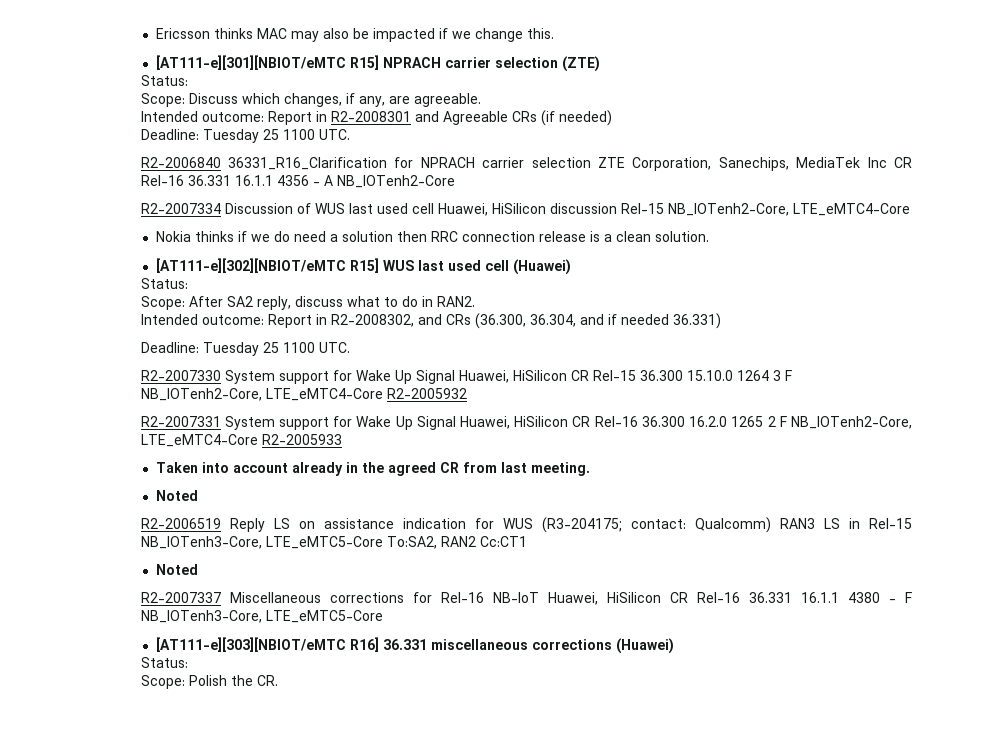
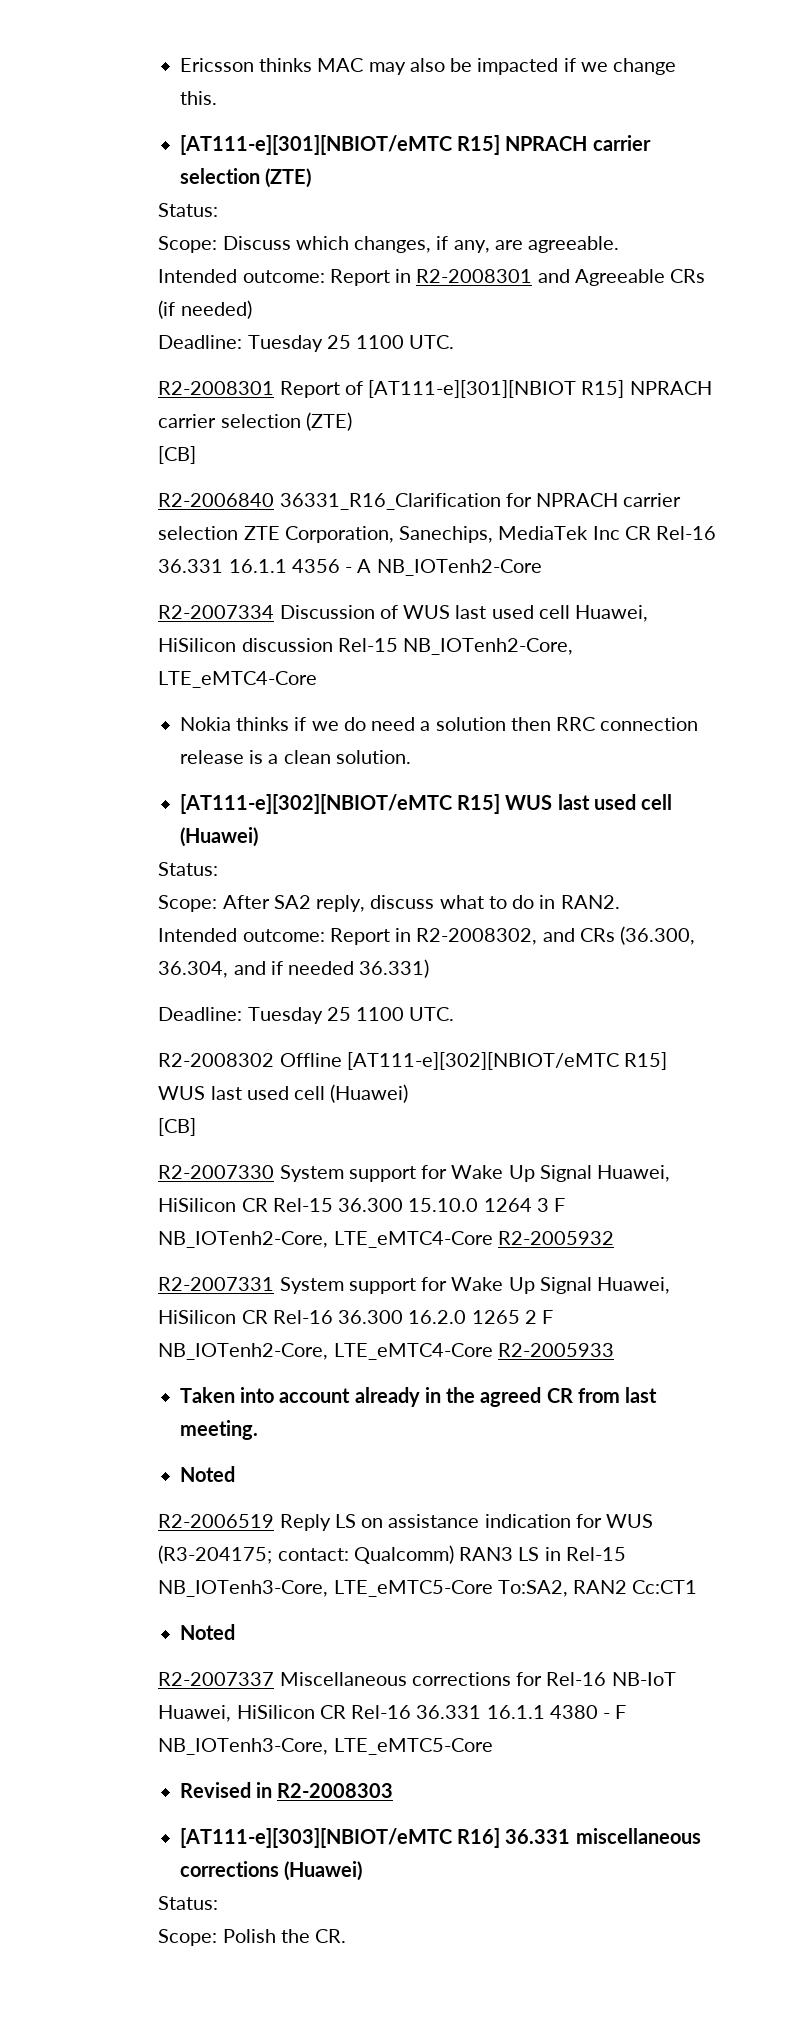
(350, 134) none -> [158,380,712,398] [158,412,352,431] [158,446,197,464] // R2-2008301 Report of [AT111-e][301][NBIOT R15] NPRACH carrier selection (ZTE) // [CB]
(350, 347) none -> [158,1052,668,1070] [158,1084,409,1103] [158,1118,197,1136] // R2-2008302 Offline [AT111-e][302][NBIOT/eMTC R15] WUS last used cell (Huawei) // [CB]
(383, 616) none -> [179,1782,394,1798] // Revised in R2-2008303

